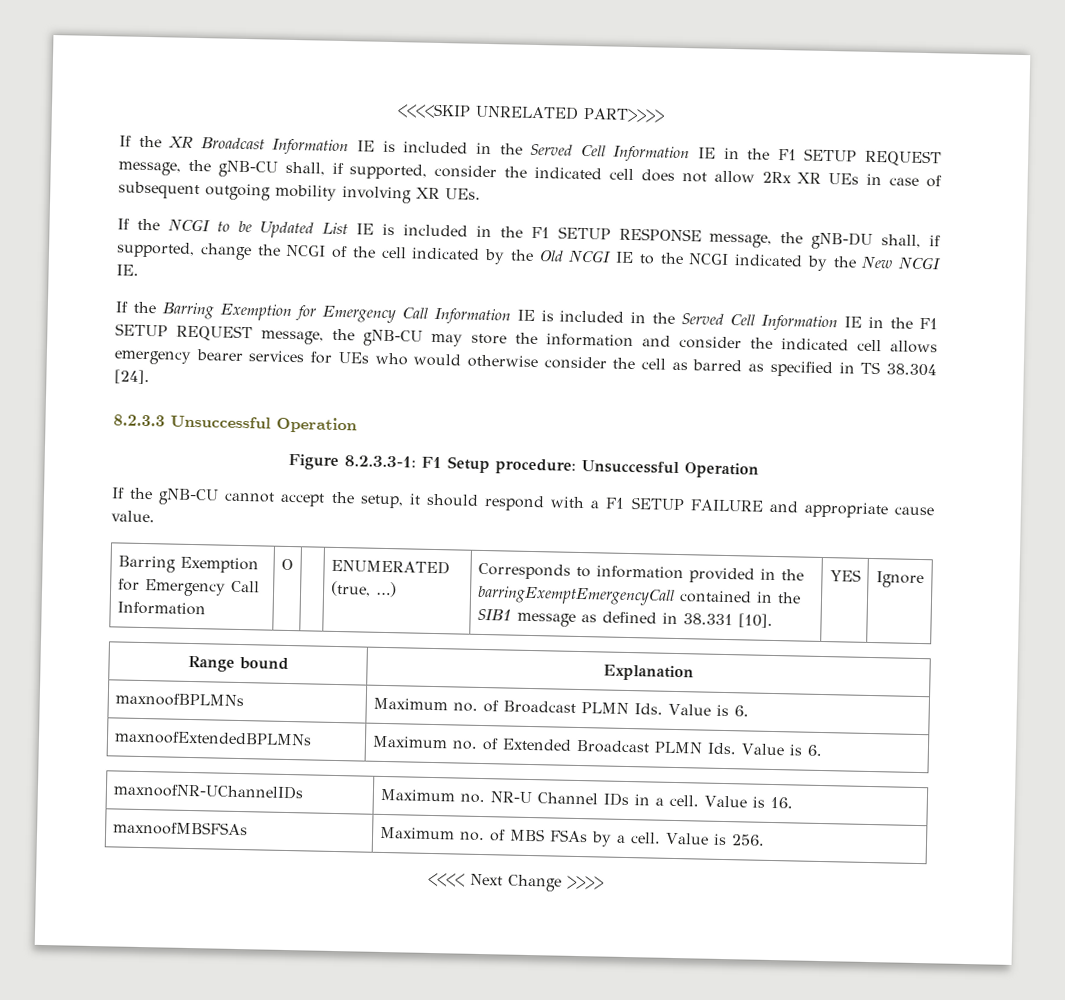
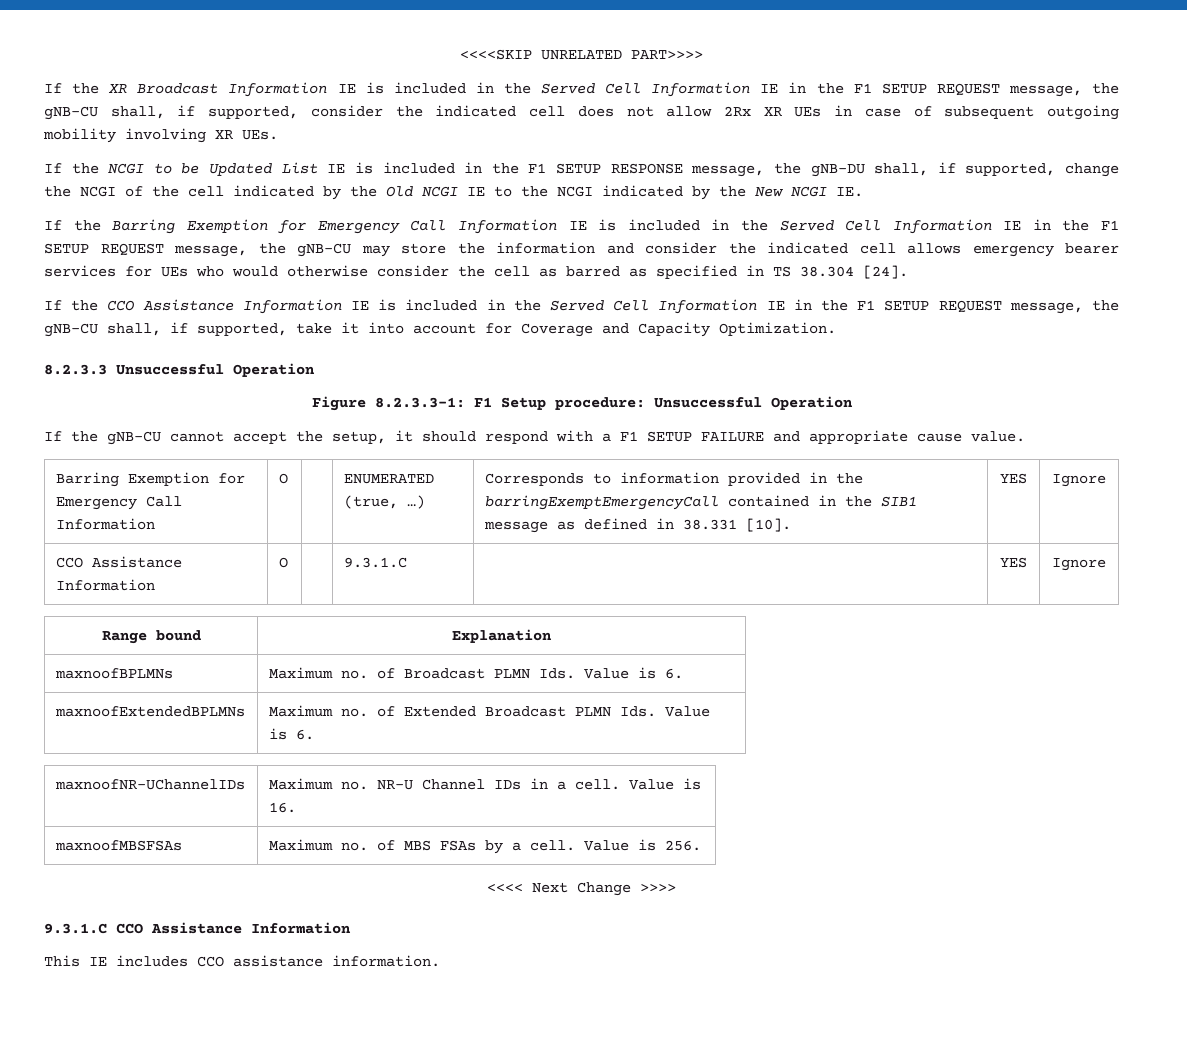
(150, 377) none -> [44,299,1120,314] [44,322,836,337] // If the CCO Assistance Information IE is included in the Served Cell Information IE in the F1 SETUP REQUEST message, the gNB-CU shall, if supported, take it into account for Coverage and Capacity Optimization.
(924, 580) none -> [55,556,182,568] [55,579,155,591] [278,557,288,568] [343,557,407,568] [1000,557,1027,568] [1052,558,1106,571] // CCO Assistance Information | O | | 9.3.1.C | | YES | Ignore
(604, 882) none -> [44,922,351,934] [44,955,440,967] // 9.3.1.C CCO Assistance Information // This IE includes CCO assistance information.

